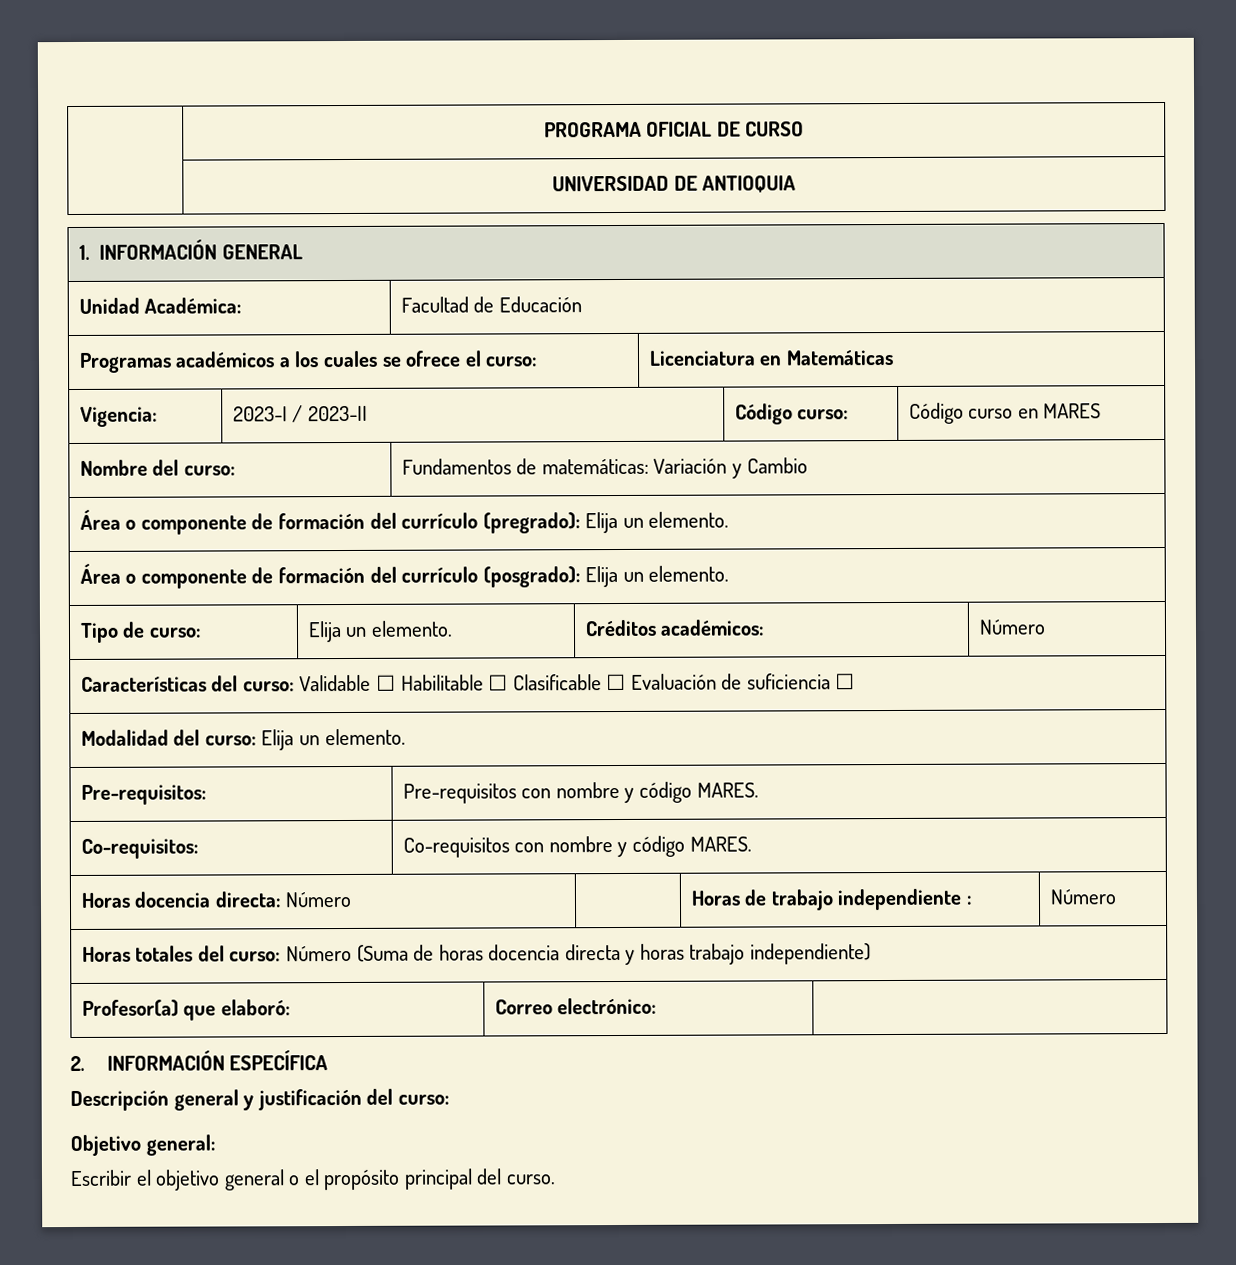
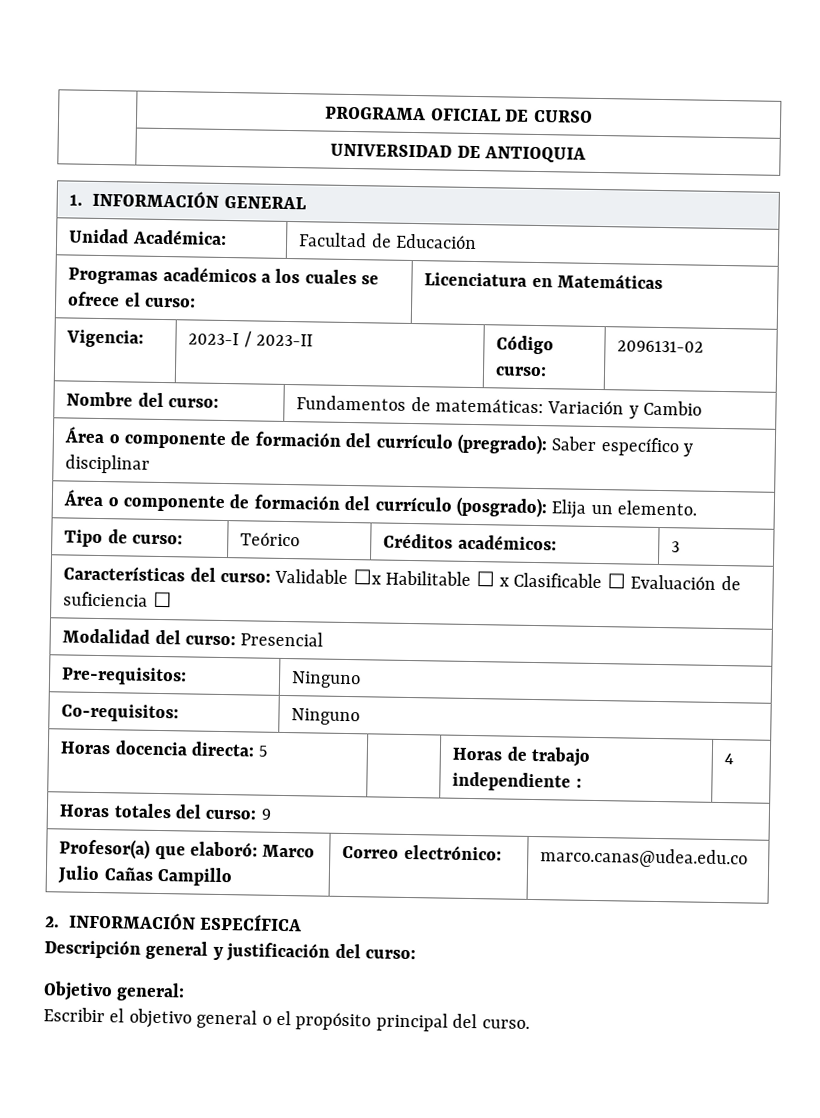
[908,402,1102,424] Código curso en MARES -> [617,340,705,353] 2096131-02
[585,511,730,534] Elija un elemento. -> [551,436,694,457] [65,454,151,474] Saber específico y disciplinar
[307,620,453,643] Elija un elemento. -> [240,532,301,547] Teórico
[978,619,1046,635] Número -> [671,541,681,553] 3
[375,674,396,691] ☐ -> [352,569,382,585] ☐x
(509, 682) none -> [498,577,510,587] x
[261,728,406,751] [80,784,207,805] [402,781,759,804] [80,838,199,859] [402,835,752,858] Elija un elemento. // Pre-requisitos: | Pre-requisitos con nombre y código MARES. // Co-requisitos: | Co-requisitos con nombre y código MARES. -> [240,631,324,647] [61,666,188,686] [291,671,362,689] [61,703,180,723] [291,708,361,726] Presencial // Pre-requisitos: | Ninguno // Co-requisitos: | Ninguno
[285,891,353,908] Número -> [258,745,269,757] 5
[1049,889,1116,905] Número -> [724,753,735,765] 4
[286,943,871,965] Número (Suma de horas docencia directa y horas trabajo independiente) -> [260,808,271,820] 9
(291, 1007) none -> [262,844,316,858] [57,865,233,887] Marco Julio Cañas Campillo
(658, 1006) none -> [540,847,749,869] marco.canas@udea.edu.co

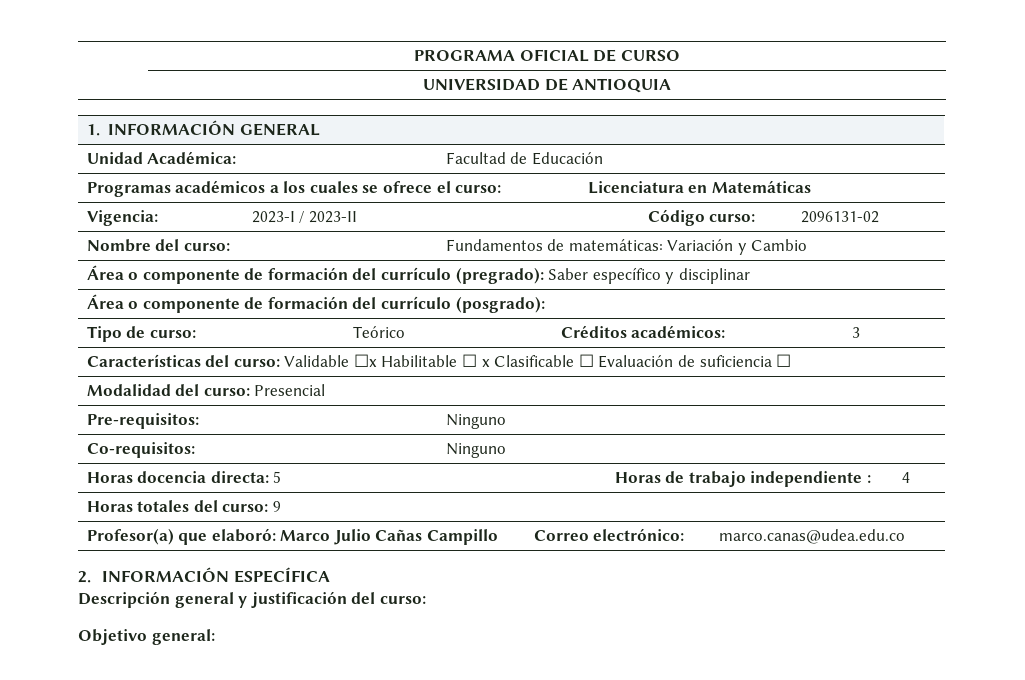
[551,499,698,519] Elija un elemento. -> (545, 304) none
[43,1007,530,1032] // Escribir el objetivo general o el propósito principal del curso. -> (215, 637) none

